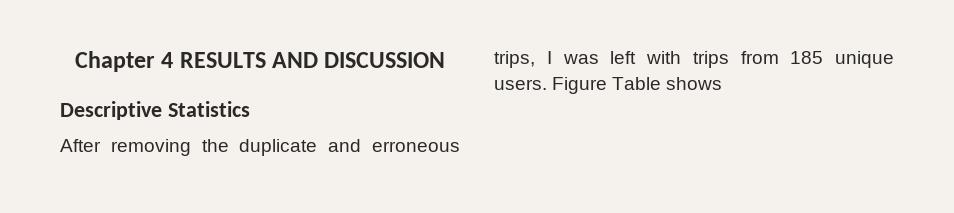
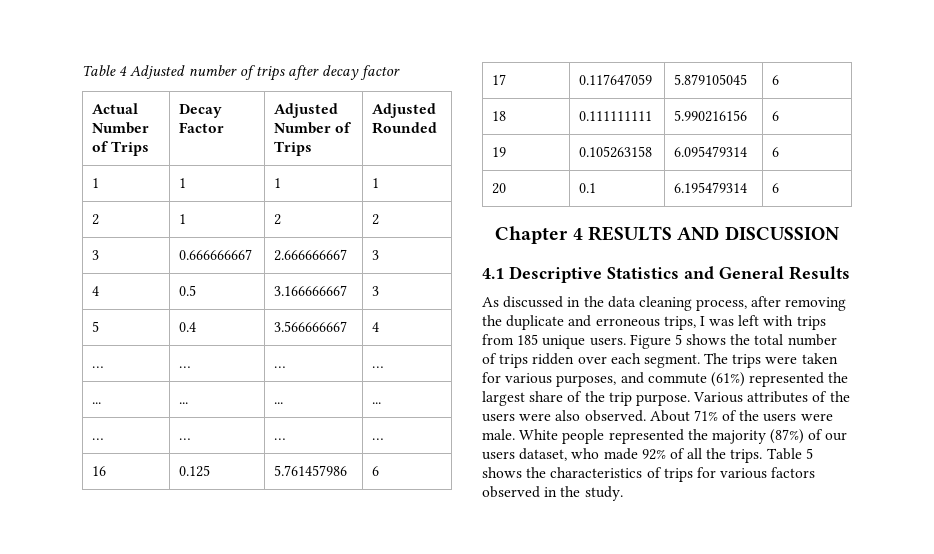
(74, 61) none -> [82,65,401,81] [92,103,139,114] [92,122,150,134] [92,141,150,156] [179,104,223,118] [179,122,225,133] [274,103,339,118] [274,122,352,134] [274,141,313,156] [372,103,437,118] [372,122,438,134] [92,178,100,188] [179,178,187,188] [274,178,282,188] [372,178,380,188] [92,214,100,225] [179,214,187,224] [274,214,282,225] [372,214,380,225] [92,250,100,260] [179,249,253,260] [274,249,348,261] [372,250,380,260] [92,286,100,296] [179,285,197,296] [274,285,348,296] [372,286,380,296] [92,321,100,332] [179,322,197,332] [274,321,348,332] [372,322,380,332] [92,366,105,368] [179,366,192,368] [274,366,287,368] [372,366,385,368] [92,402,102,404] [179,402,189,404] [274,402,284,404] [372,402,382,404] [92,438,105,440] [179,438,192,440] [274,438,287,440] [372,438,385,440] [92,466,107,476] [179,465,211,477] [274,465,348,476] [372,466,380,476] [492,74,507,85] [579,74,653,85] [674,74,748,85] [772,75,780,85] [492,111,507,121] [579,111,653,121] [674,110,748,122] [772,111,780,121] [492,147,507,157] [579,146,653,158] [674,146,748,157] [772,147,780,157] [492,183,507,194] [579,183,597,193] [674,182,748,193] [772,183,780,193] Table 4 Adjusted number of trips after decay factor // Actual Number of Trips | Decay Factor | Adjusted Number of Trips | Adjusted Rounded // 1 | 1 | 1 | 1 // 2 | 1 | 2 | 2 // 3 | 0.666666667 | 2.666666667 | 3 // 4 | 0.5 | 3.166666667 | 3 // 5 | 0.4 | 3.566666667 | 4 // … | … | … | … // ... | ... | ... | ... // … | … | … | … // 16 | 0.125 | 5.761457986 | 6 // 17 | 0.117647059 | 5.879105045 | 6 // 18 | 0.111111111 | 5.990216156 | 6 // 19 | 0.105263158 | 6.095479314 | 6 // 20 | 0.1 | 6.195479314 | 6 //
(446, 60) none -> [482,268,504,279] 4.1
[60,139,101,152] // After -> [684,266,850,280] [482,296,782,311] and General Results // As discussed in the data cleaning process, after
[612,77,723,90] Table shows -> [674,334,837,346] [482,353,838,368] [482,372,849,387] [482,391,850,406] [482,410,833,422] [482,429,848,444] [482,448,813,463] [482,467,816,482] [482,486,623,501] 5 shows the total number of trips ridden over each segment. The trips were taken for various purposes, and commute (61%) represented the largest share of the trip purpose. Various attributes of the users were also observed. About 71% of the users were male. White people represented the majority (87%) of our users dataset, who made 92% of all the trips. Table 5 shows the characteristics of trips for various factors observed in the study.

